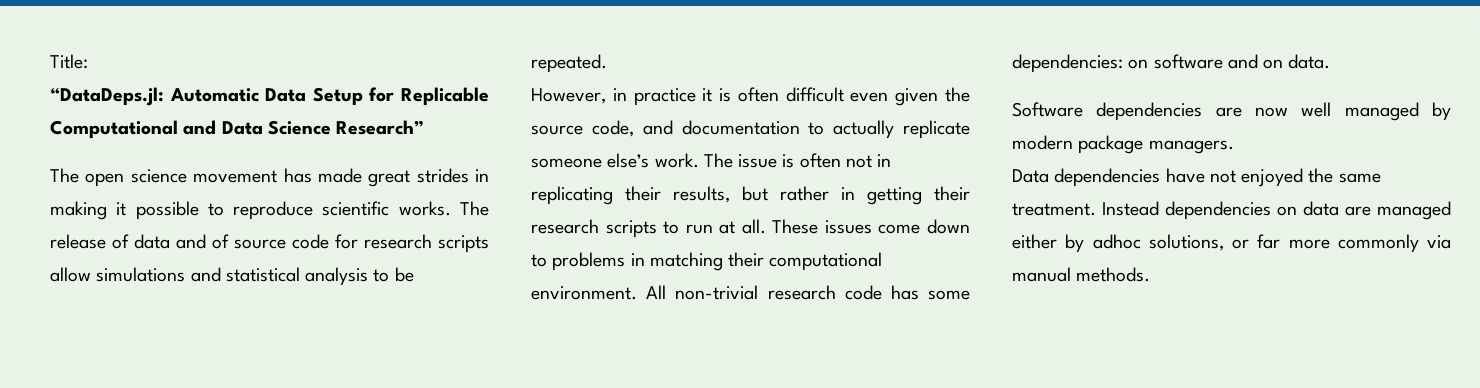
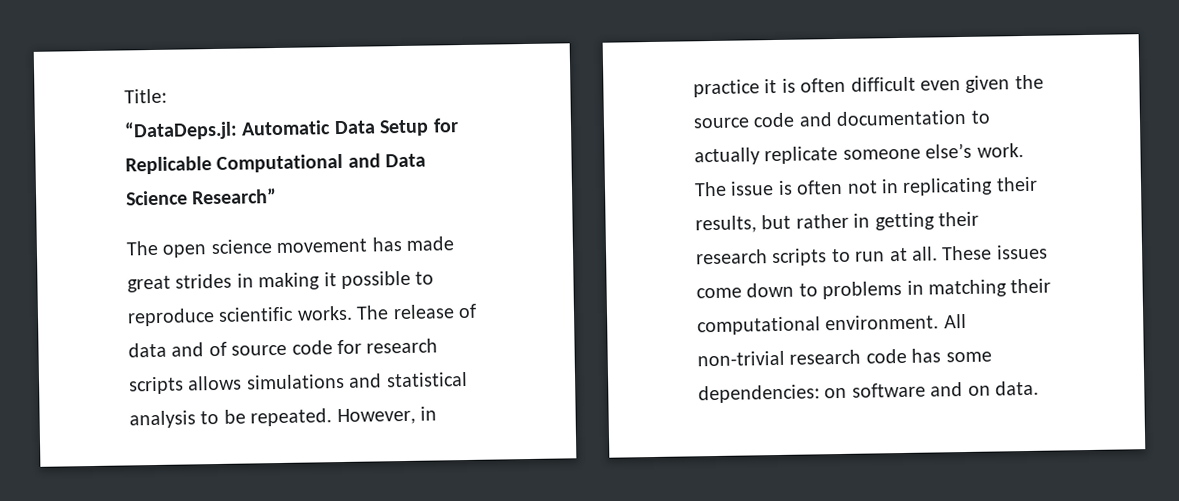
[50,267,91,282] allow -> [187,375,243,391] allows
(607, 63) // -> (333, 417) none
[591,120,634,137] code, -> [753,112,796,128] code
[1012,102,1451,121] [1012,135,1234,154] [1012,168,1381,187] [1012,201,1451,220] [1012,234,1451,253] [1012,267,1151,282] // Software dependencies are now well managed by modern package managers. // Data dependencies have not enjoyed the same treatment. Instead dependencies on data are managed either by adhoc solutions, or far more commonly via manual methods. -> (1039, 388) none

